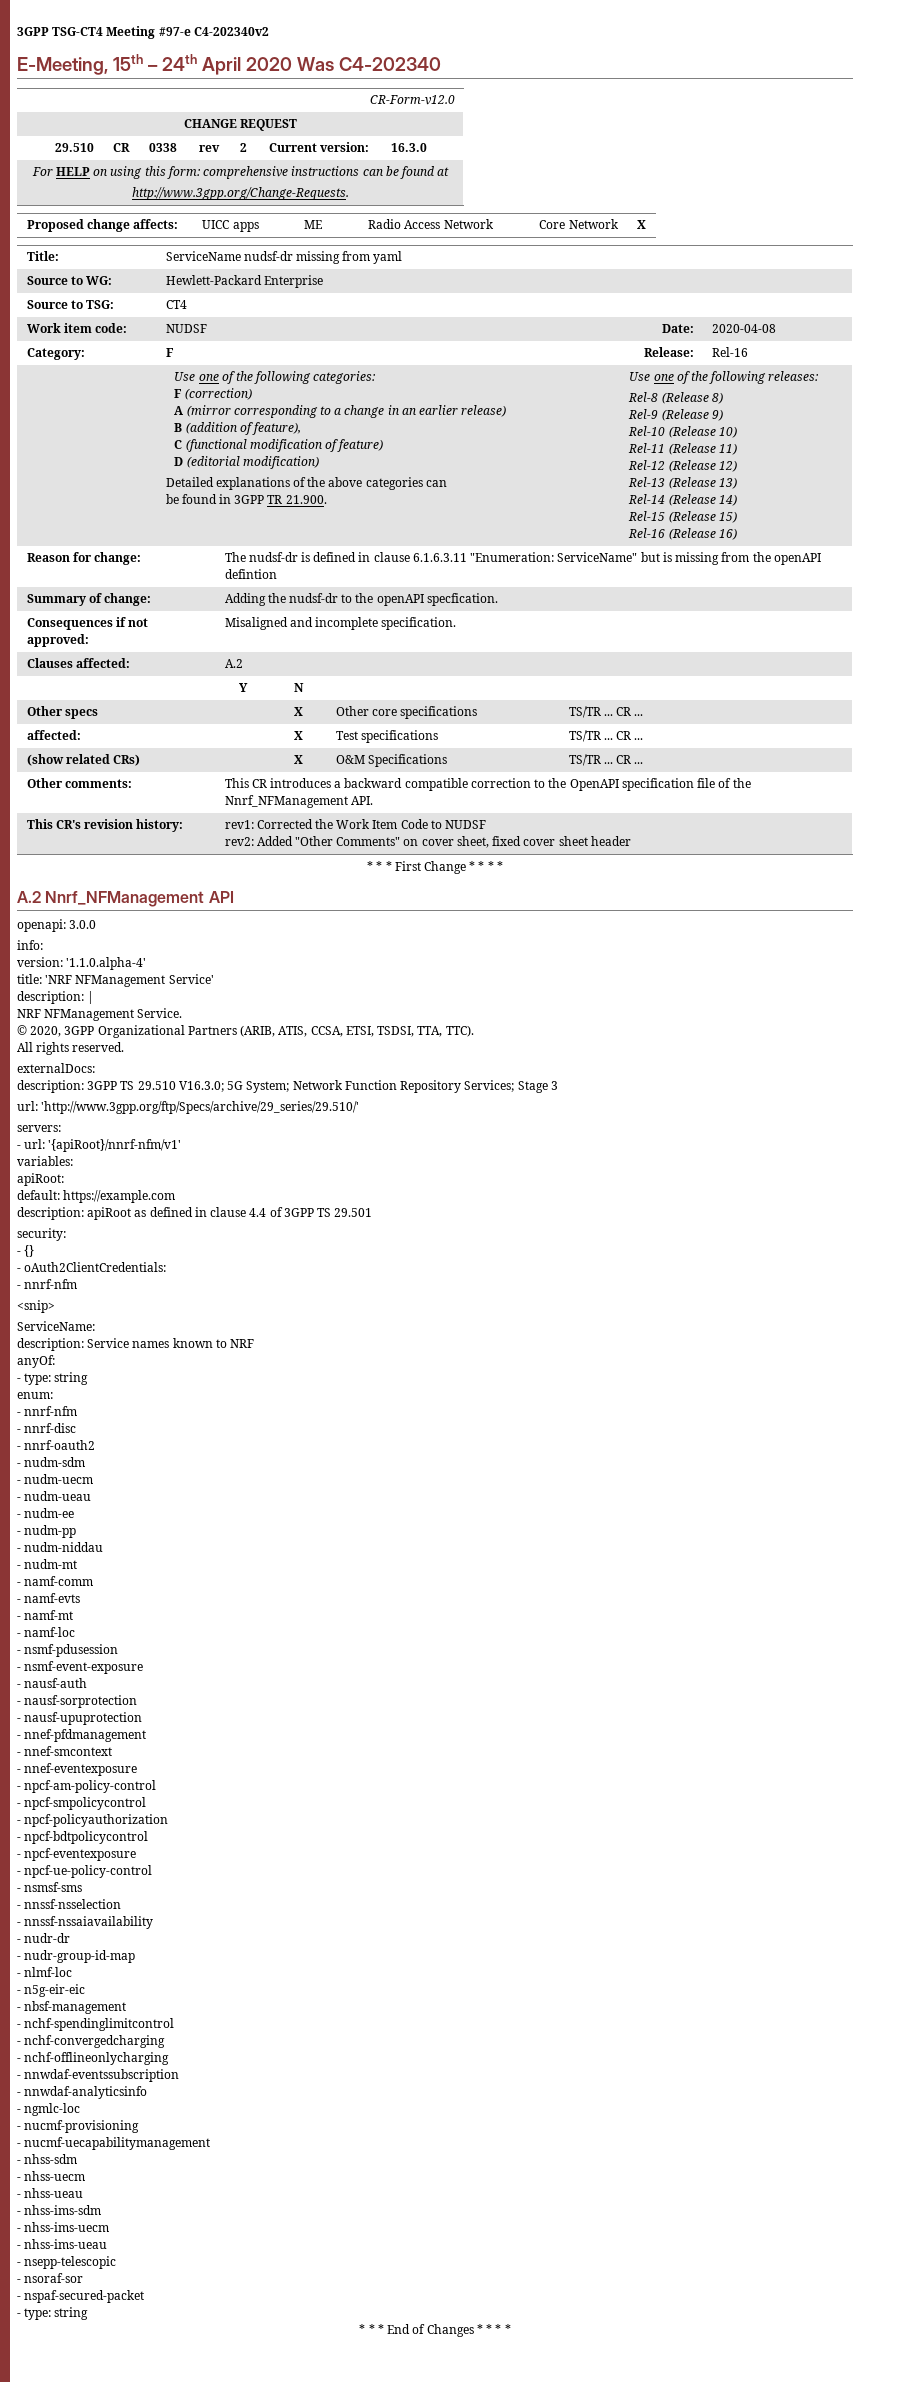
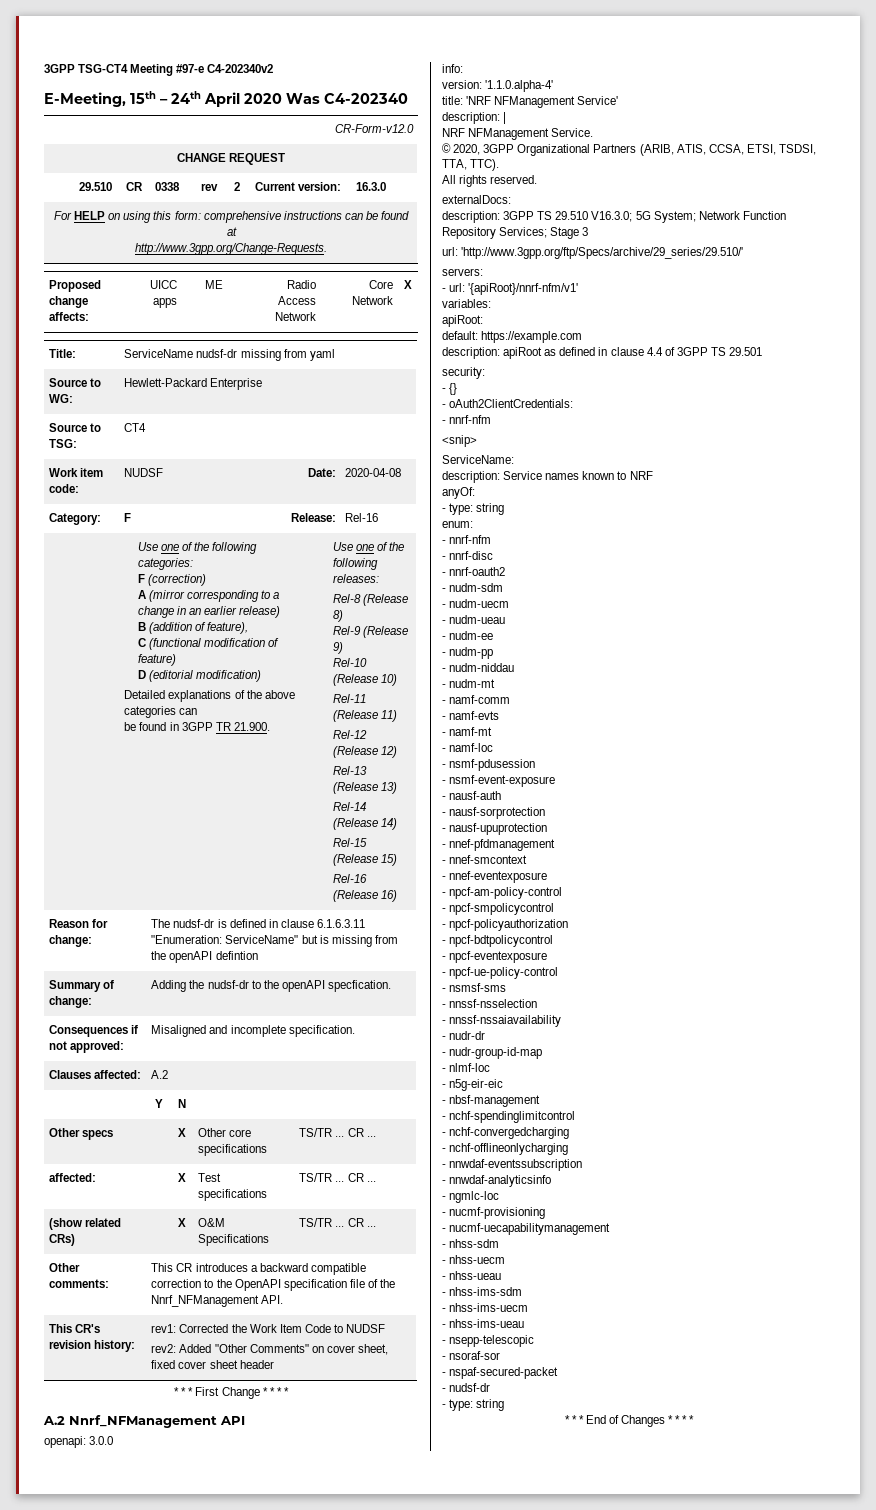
(145, 2296) none -> [442,1383,491,1392] // - nudsf-dr

